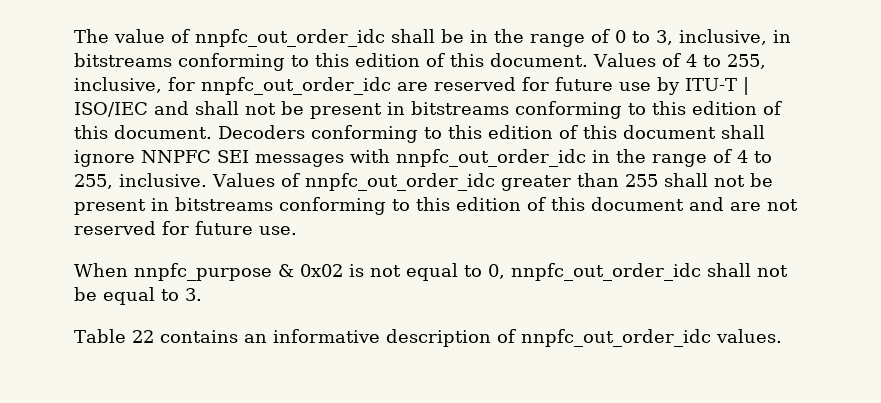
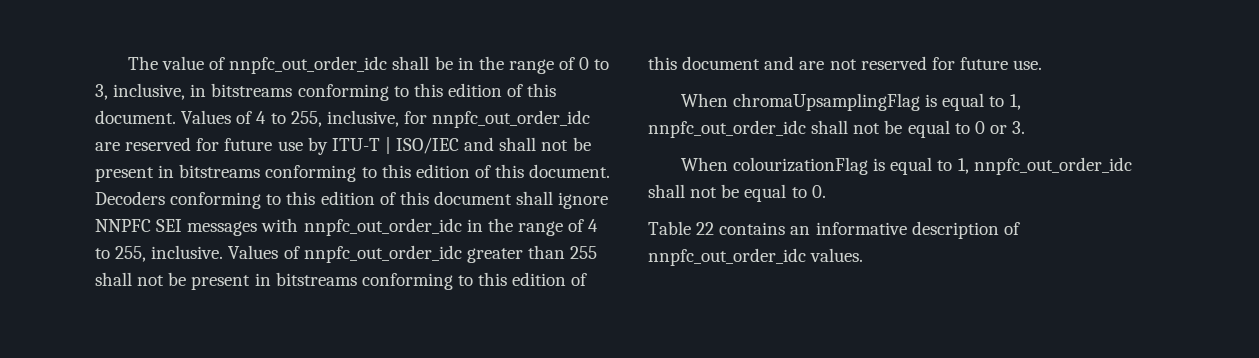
[134,263,788,281] [74,287,179,305] nnpfc_purpose & 0x02 is not equal to 0, nnpfc_out_order_idc shall not be equal to -> [733,93,1021,111] [648,120,1007,138] chromaUpsamplingFlag is equal to 1, nnpfc_out_order_idc shall not be equal to 0 or
(202, 294) none -> [680,157,1132,175] [648,184,826,202] // When colourizationFlag is equal to 1, nnpfc_out_order_idc shall not be equal to 0.

